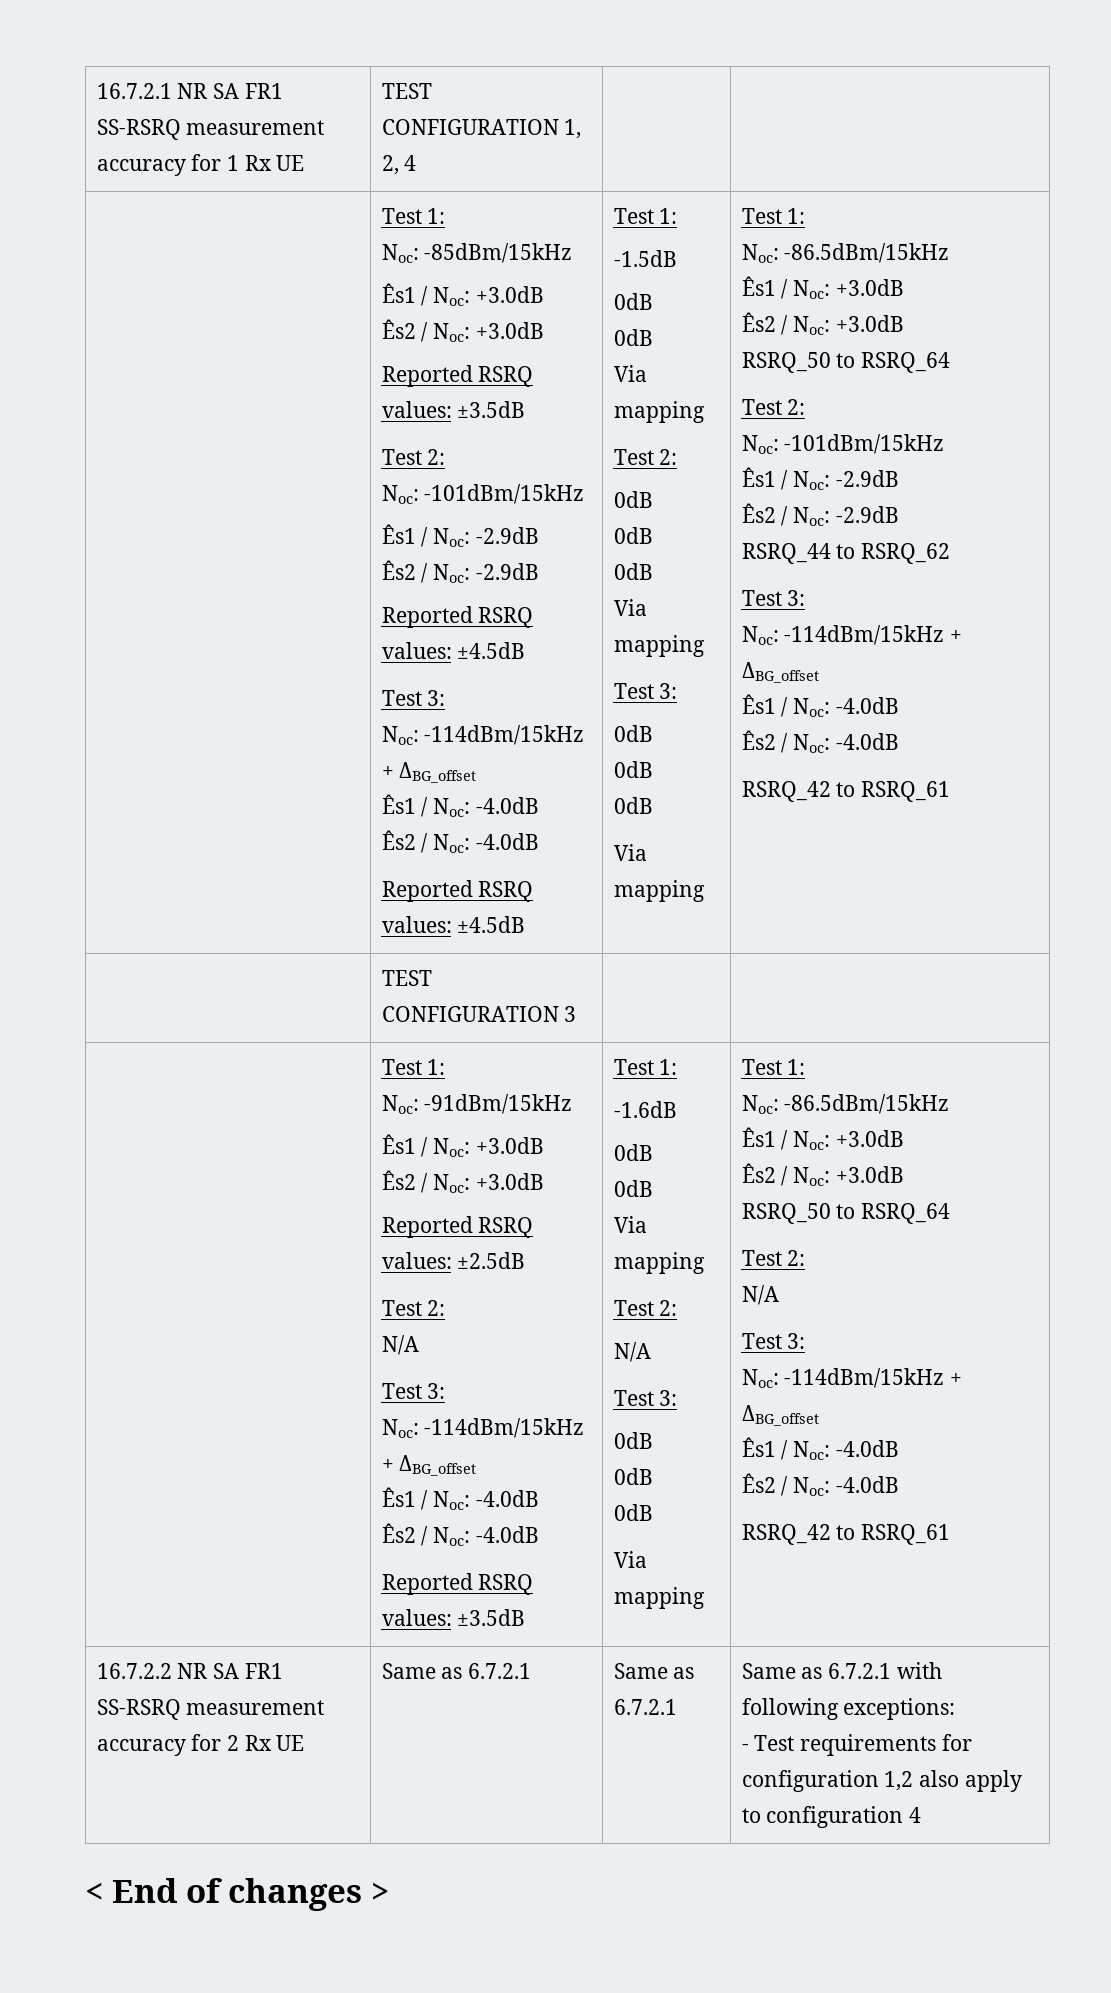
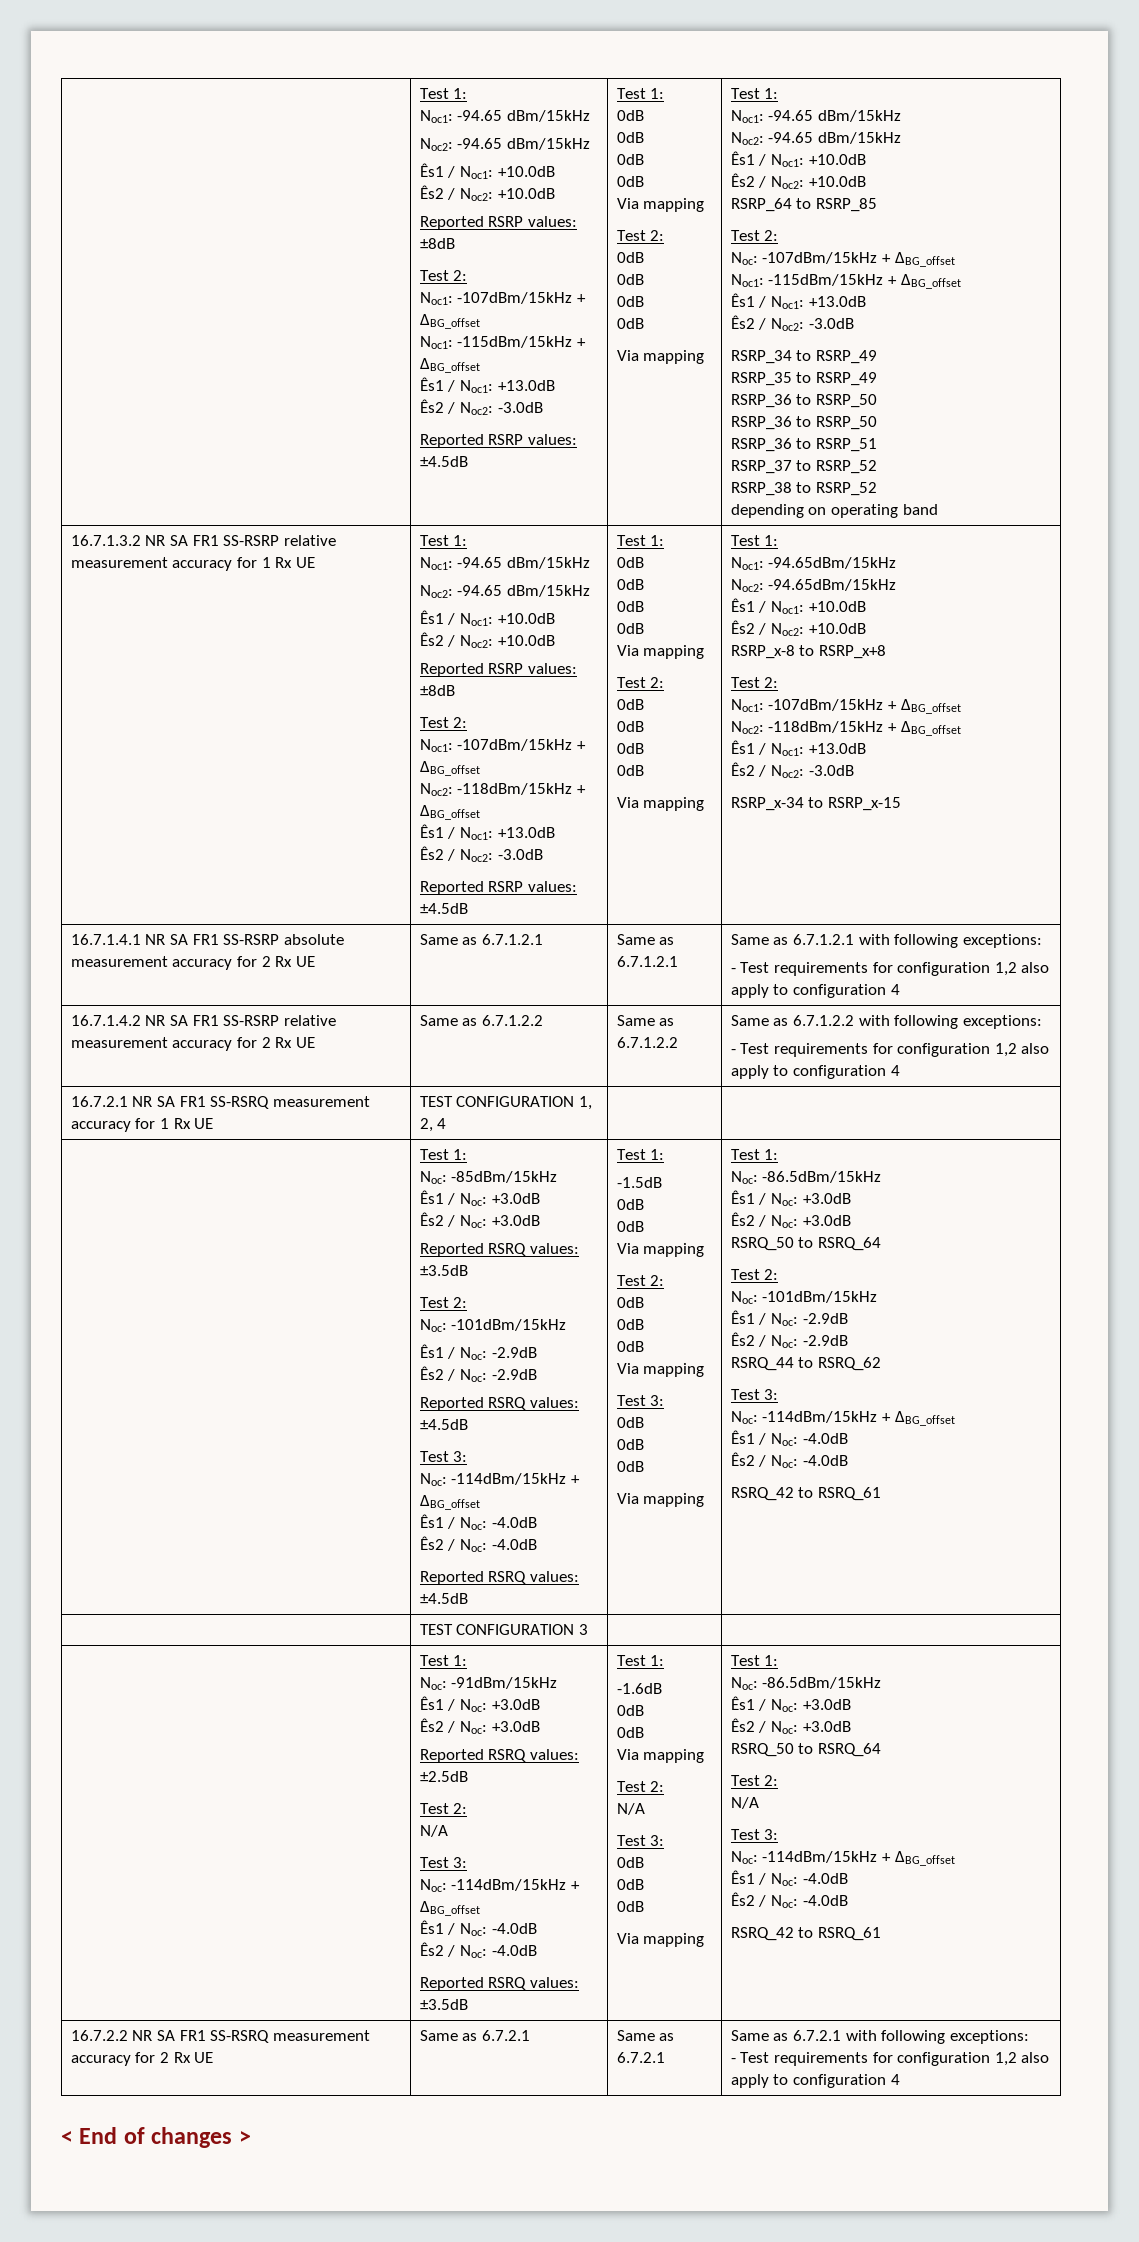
(96, 91) none -> [419,88,468,99] [419,110,590,123] [419,138,590,151] [419,163,555,179] [419,185,555,201] [419,216,577,230] [419,238,455,249] [419,270,468,281] [419,292,586,305] [419,314,480,329] [419,336,586,349] [419,358,480,373] [419,377,555,393] [419,399,543,415] [419,434,577,448] [419,456,468,467] [616,88,665,99] [616,110,644,121] [616,132,644,143] [616,154,644,165] [616,176,644,187] [616,198,705,212] [616,230,665,241] [616,252,644,263] [616,274,644,285] [616,296,644,307] [616,318,644,329] [616,350,705,364] [730,88,779,99] [730,110,901,123] [730,132,901,145] [730,151,866,167] [730,173,866,189] [730,198,877,212] [730,230,779,241] [730,252,955,267] [730,274,961,289] [730,293,866,309] [730,315,854,331] [730,350,877,364] [730,372,877,386] [730,394,877,408] [730,416,877,430] [730,438,877,452] [730,460,877,474] [730,482,877,496] [730,504,938,518] [70,535,336,546] [70,557,315,571] [419,535,468,546] [419,557,590,570] [419,585,590,598] [419,610,555,626] [419,632,555,648] [419,663,577,677] [419,685,455,696] [419,717,468,728] [419,739,586,752] [419,761,480,776] [419,783,586,796] [419,805,480,820] [419,824,555,840] [419,846,543,862] [419,881,577,895] [419,903,468,914] [616,535,665,546] [616,557,644,568] [616,579,644,590] [616,601,644,612] [616,623,644,634] [616,645,705,659] [616,677,665,688] [616,699,644,710] [616,721,644,732] [616,743,644,754] [616,765,644,776] [616,797,705,811] [730,535,779,546] [730,557,897,570] [730,579,897,592] [730,598,866,614] [730,620,866,636] [730,645,886,659] [730,677,779,688] [730,699,961,714] [730,721,961,736] [730,740,866,756] [730,762,854,778] [730,797,901,811] [70,934,344,945] [70,956,315,970] [419,934,543,945] [616,934,675,945] [616,956,678,967] [730,934,1042,948] [730,962,1050,976] [730,984,900,998] [70,1015,336,1026] [70,1037,315,1051] [419,1015,543,1026] [616,1015,675,1026] [616,1037,678,1048] [730,1015,1042,1029] [730,1043,1050,1057] [730,1065,900,1079] | Test 1: // Noc1: -94.65 dBm/15kHz // Noc2: -94.65 dBm/15kHz // Ês1 / Noc1: +10.0dB // Ês2 / Noc2: +10.0dB // Reported RSRP values: ±8dB // Test 2: // Noc1: -107dBm/15kHz + ΔBG_offset // Noc1: -115dBm/15kHz + ΔBG_offset // Ês1 / Noc1: +13.0dB // Ês2 / Noc2: -3.0dB // Reported RSRP values: ±4.5dB | Test 1: // 0dB // 0dB // 0dB // 0dB // Via mapping // Test 2: // 0dB // 0dB // 0dB // 0dB // Via mapping | Test 1: // Noc1: -94.65 dBm/15kHz // Noc2: -94.65 dBm/15kHz // Ês1 / Noc1: +10.0dB // Ês2 / Noc2: +10.0dB // RSRP_64 to RSRP_85 // Test 2: // Noc: -107dBm/15kHz + ΔBG_offset // Noc1: -115dBm/15kHz + ΔBG_offset // Ês1 / Noc1: +13.0dB // Ês2 / Noc2: -3.0dB // RSRP_34 to RSRP_49 // RSRP_35 to RSRP_49 // RSRP_36 to RSRP_50 // RSRP_36 to RSRP_50 // RSRP_36 to RSRP_51 // RSRP_37 to RSRP_52 // RSRP_38 to RSRP_52 // depending on operating band // 16.7.1.3.2 NR SA FR1 SS-RSRP relative measurement accuracy for 1 Rx UE | Test 1: // Noc1: -94.65 dBm/15kHz // Noc2: -94.65 dBm/15kHz // Ês1 / Noc1: +10.0dB // Ês2 / Noc2: +10.0dB // Reported RSRP values: ±8dB // Test 2: // Noc1: -107dBm/15kHz + ΔBG_offset // Noc2: -118dBm/15kHz + ΔBG_offset // Ês1 / Noc1: +13.0dB // Ês2 / Noc2: -3.0dB // Reported RSRP values: ±4.5dB | Test 1: // 0dB // 0dB // 0dB // 0dB // Via mapping // Test 2: // 0dB // 0dB // 0dB // 0dB // Via mapping | Test 1: // Noc1: -94.65dBm/15kHz // Noc2: -94.65dBm/15kHz // Ês1 / Noc1: +10.0dB // Ês2 / Noc2: +10.0dB // RSRP_x-8 to RSRP_x+8 // Test 2: // Noc1: -107dBm/15kHz + ΔBG_offset // Noc2: -118dBm/15kHz + ΔBG_offset // Ês1 / Noc1: +13.0dB // Ês2 / Noc2: -3.0dB // RSRP_x-34 to RSRP_x-15 // 16.7.1.4.1 NR SA FR1 SS-RSRP absolute measurement accuracy for 2 Rx UE | Same as 6.7.1.2.1 | Same as 6.7.1.2.1 | Same as 6.7.1.2.1 with following exceptions: // - Test requirements for configuration 1,2 also apply to configuration 4 // 16.7.1.4.2 NR SA FR1 SS-RSRP relative measurement accuracy for 2 Rx UE | Same as 6.7.1.2.2 | Same as 6.7.1.2.2 | Same as 6.7.1.2.2 with following exceptions: // - Test requirements for configuration 1,2 also apply to configuration 4 //

